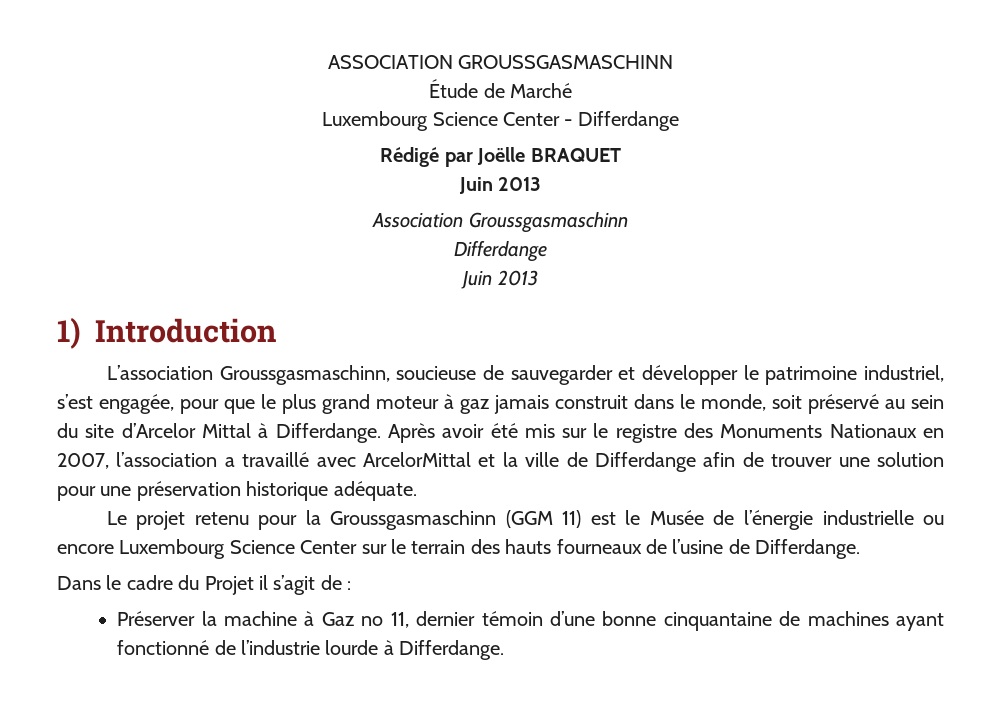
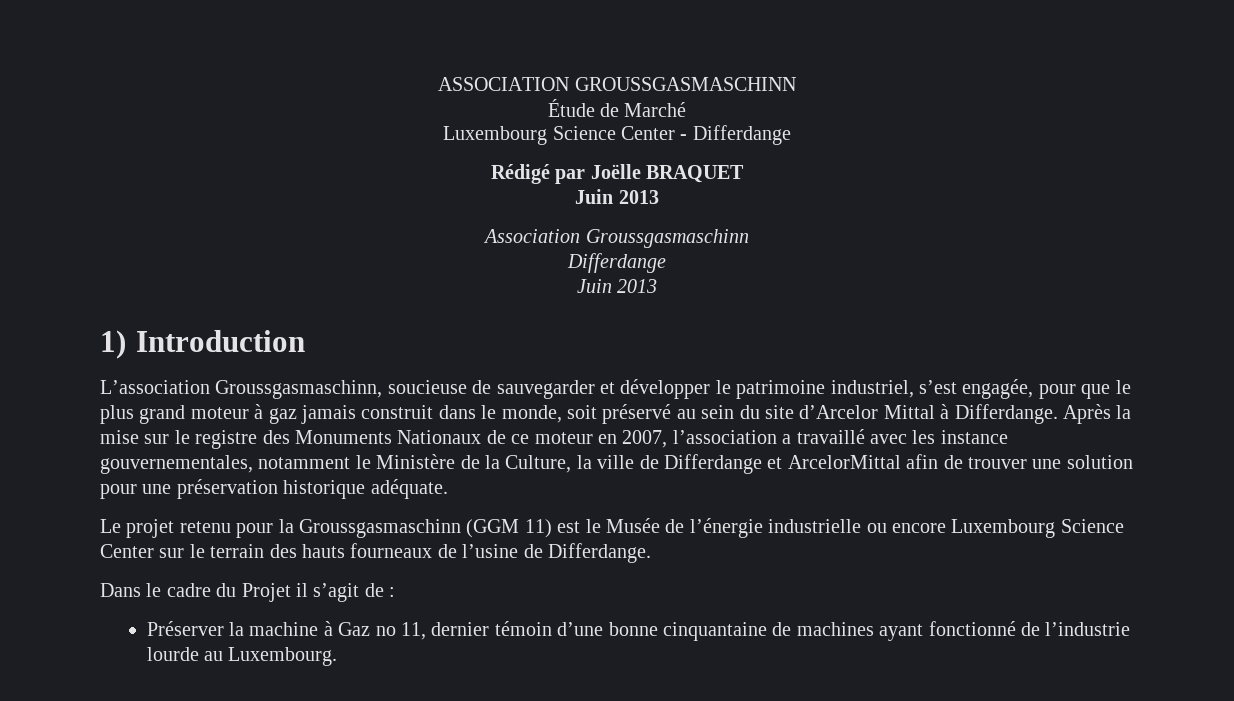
[442,423,555,438] avoir été mis -> [1116,405,1132,419] [100,430,139,444] la mise
(917, 431) none -> [486,430,593,444] de ce moteur
[362,452,496,467] ArcelorMittal et -> [912,430,1008,444] [100,454,572,474] les instance gouvernementales, notamment le Ministère de la Culture,
(696, 462) none -> [767,455,901,469] et ArcelorMittal
[383,640,505,660] à Differdange. -> [203,647,338,666] au Luxembourg.

